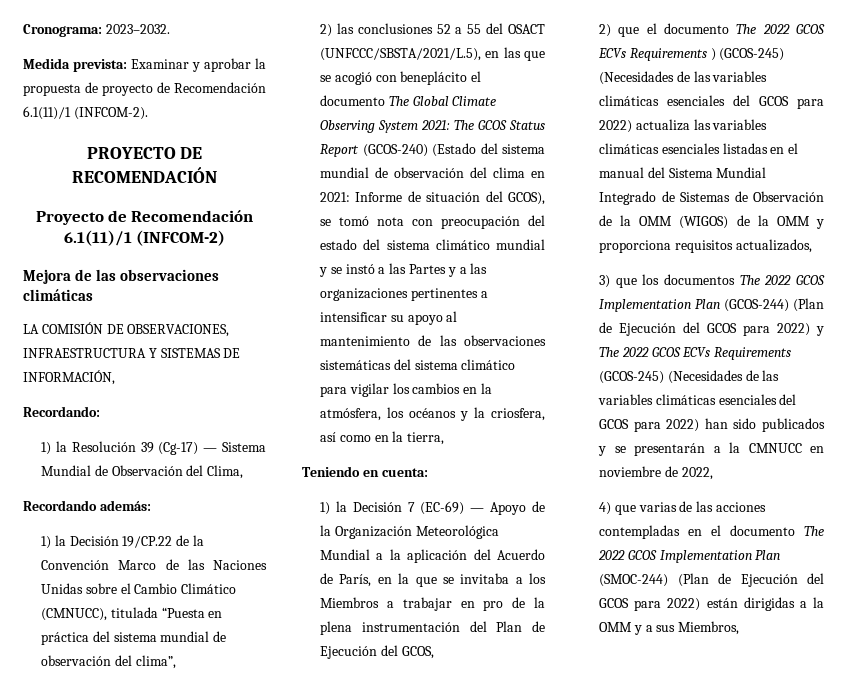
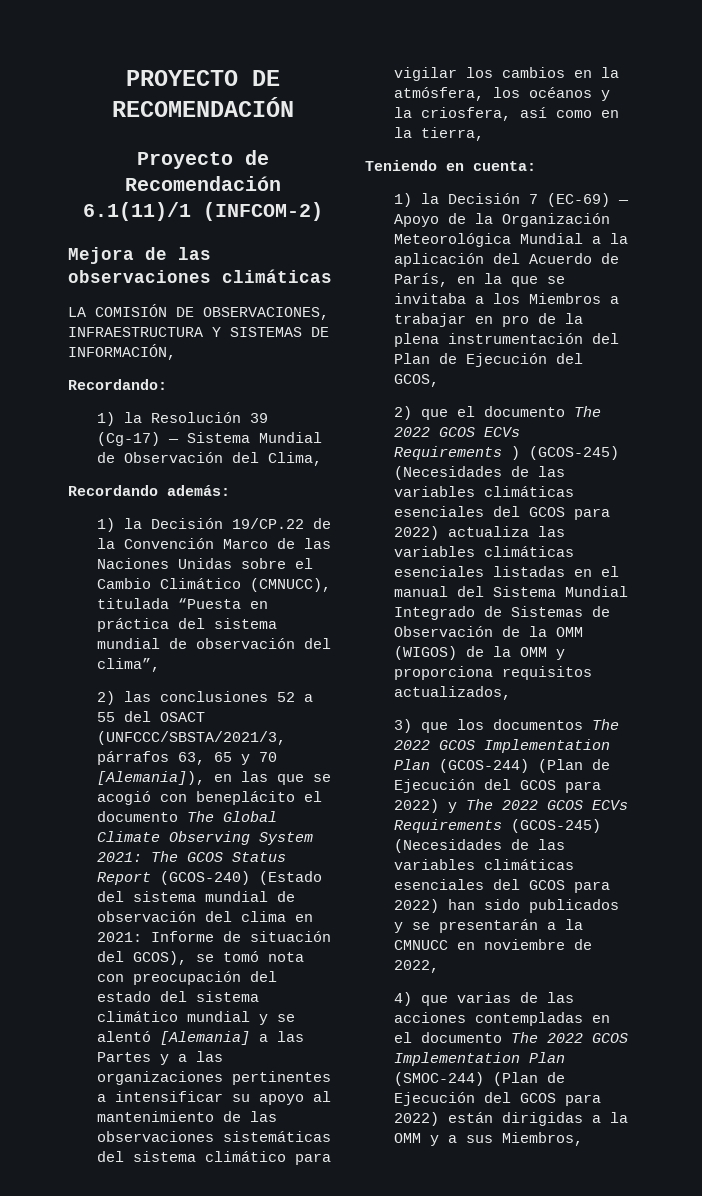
[23,24,170,37] [23,58,266,72] [23,82,266,96] [23,106,148,120] Cronograma: 2023–2032. // Medida prevista: Examinar y aprobar la propuesta de proyecto de Recomendación 6.1(11)/1 (INFCOM-2). // -> (125, 78) none
[320,48,482,61] (UNFCCC/SBSTA/2021/L.5), -> [96,731,286,745] [96,751,277,765] [96,771,205,785] (UNFCCC/SBSTA/2021/3, párrafos 63, 65 y 70 [Alemania]),
[345,264,375,274] instó -> [96,1031,250,1045] alentó [Alemania]

